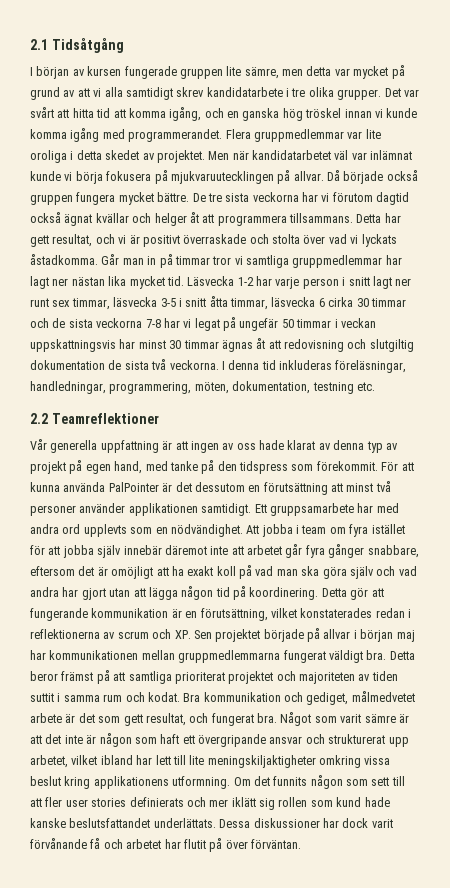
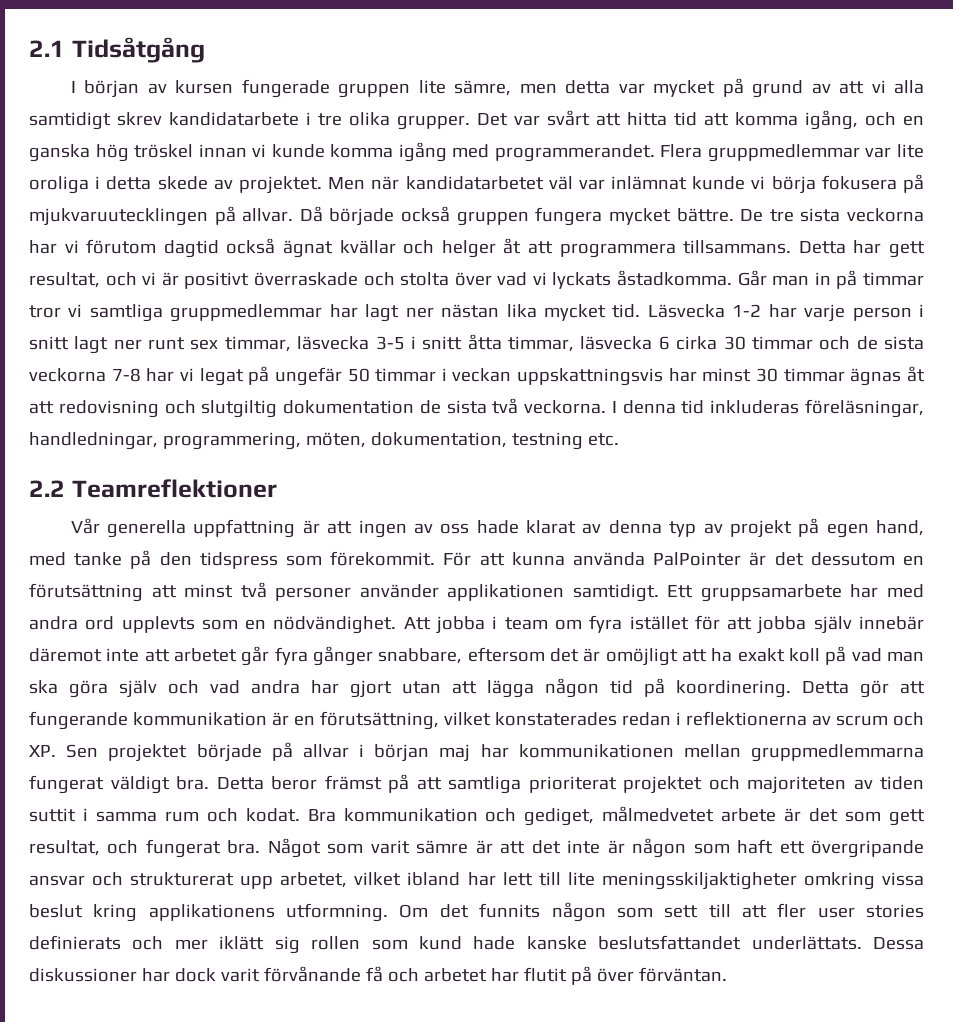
[105,150,140,160] skedet -> [157,176,208,190] skede
[207,755,316,768] meningskiljaktigheter -> [601,872,797,890] meningsskiljaktigheter

